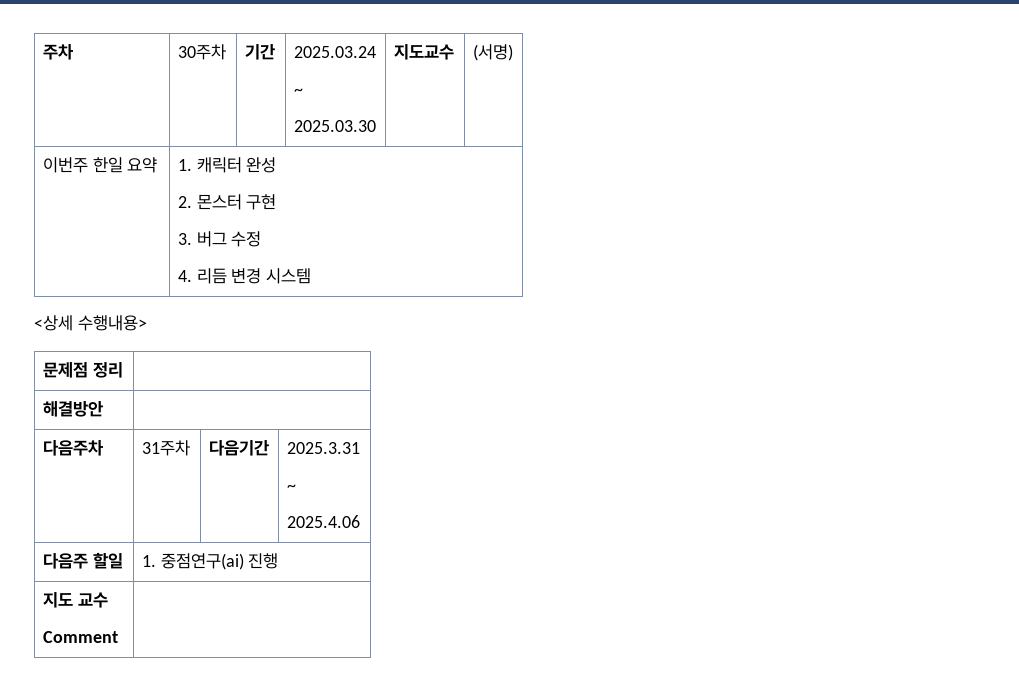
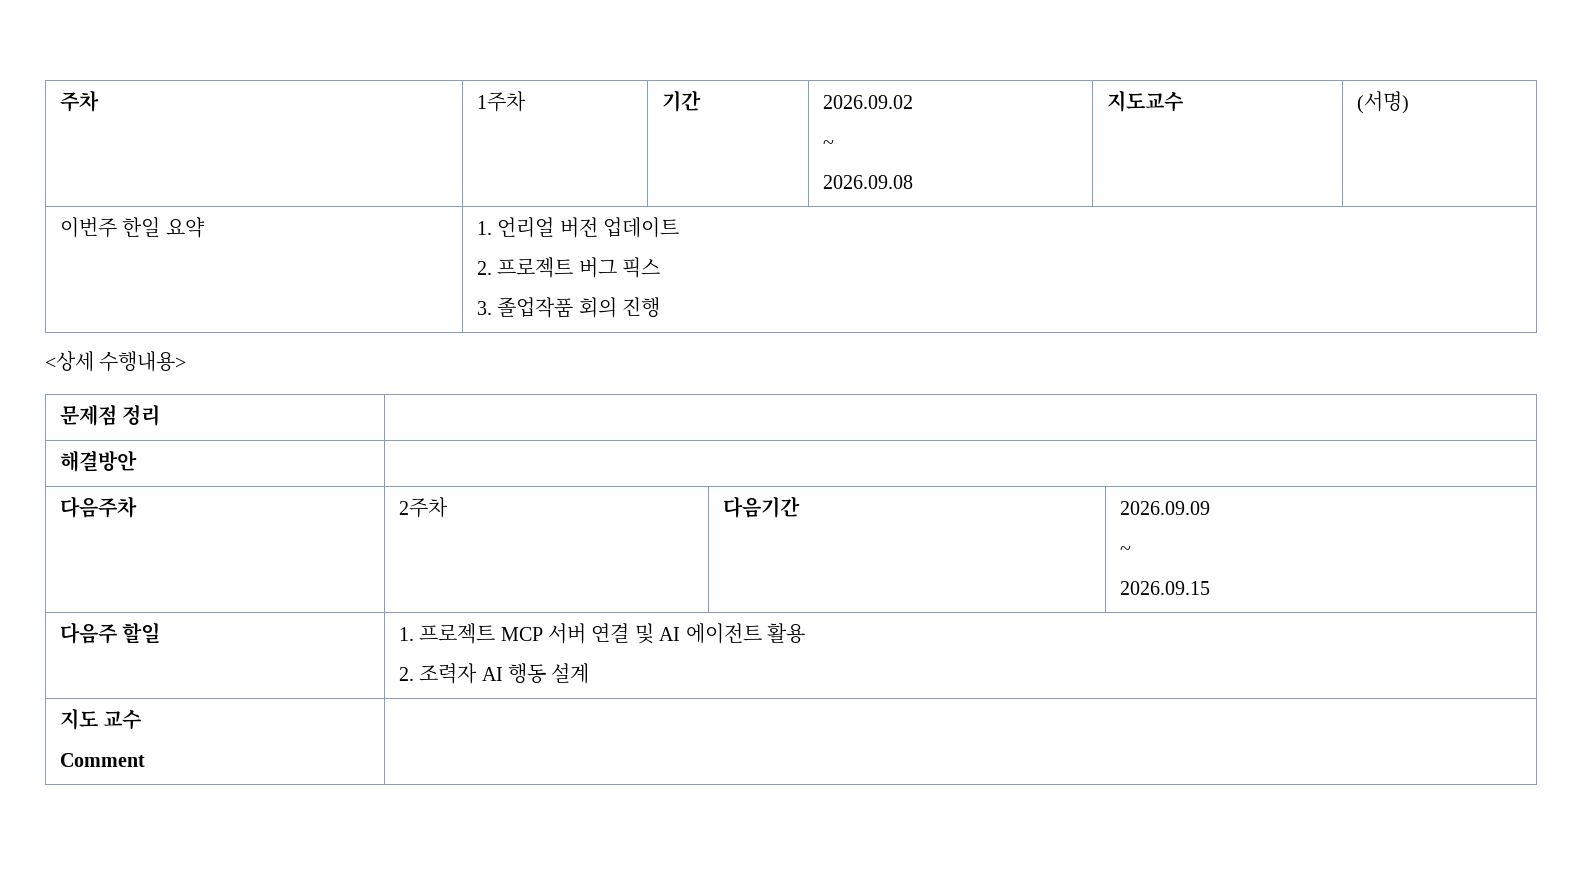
[177,44,226,60] 30주차 -> [476,91,526,112] 1주차
[293,46,376,58] [293,88,303,95] [293,120,376,132] 2025.03.24 // ~ // 2025.03.30 -> [822,95,913,109] [822,140,834,149] [822,175,913,189] 2026.09.02 // ~ // 2026.09.08
[196,157,277,173] [177,194,277,210] [177,231,262,247] [177,268,311,284] 캐릭터 완성 // 2. 몬스터 구현 // 3. 버그 수정 // 4. 리듬 변경 시스템 -> [497,217,679,238] [476,257,660,278] [476,297,660,318] 언리얼 버전 업데이트 // 2. 프로젝트 버그 픽스 // 3. 졸업작품 회의 진행
[141,440,190,456] 31주차 -> [398,497,448,518] 2주차
[286,442,360,454] [286,484,296,491] [286,515,360,528] 2025.3.31 // ~ // 2025.4.06 -> [1119,501,1210,515] [1119,546,1131,555] [1119,581,1210,595] 2026.09.09 // ~ // 2026.09.15
[160,553,279,570] 중점연구(ai) 진행 -> [419,623,805,644] [398,663,590,684] 프로젝트 MCP 서버 연결 및 AI 에이전트 활용 // 2. 조력자 AI 행동 설계

